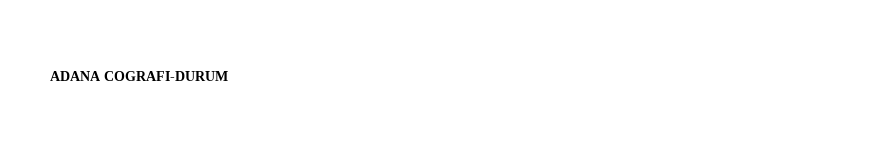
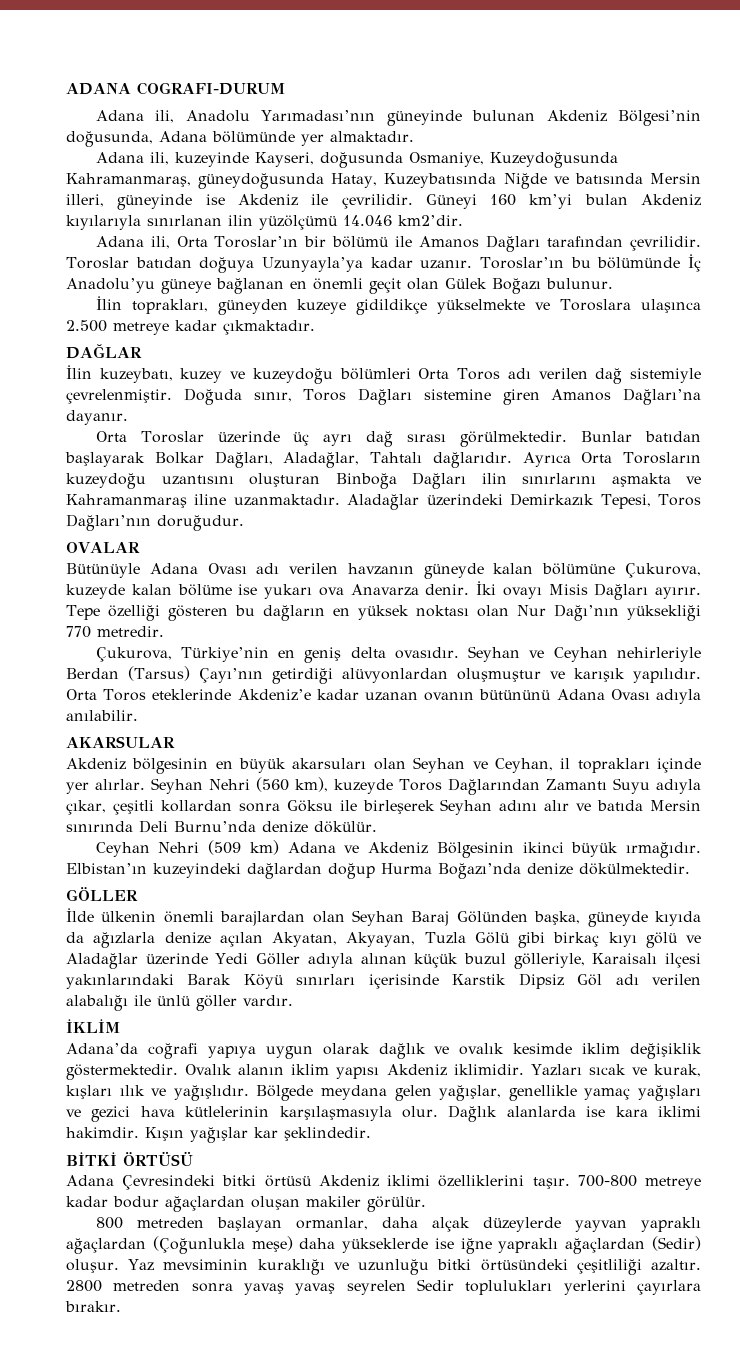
(228, 76) none -> [95,110,701,126] [66,131,414,147] [95,152,618,168] [66,173,701,189] [66,194,701,210] [66,215,463,230] [95,235,702,252] [66,254,701,273] [66,278,613,294] [95,296,701,315] [66,320,315,335] [66,344,142,359] [66,365,701,384] [66,388,701,405] [66,410,128,425] [95,431,702,447] [65,451,702,468] [66,472,701,489] [66,493,702,510] [66,514,244,531] [66,542,140,553] [66,563,701,579] [66,581,702,600] [66,604,701,621] [66,626,164,638] [95,646,702,663] [66,666,702,684] [66,689,702,704] [66,710,138,721] [66,736,175,748] [66,757,702,774] [66,777,701,795] [66,799,701,815] [66,820,377,833] [95,840,702,858] [66,863,690,879] [66,887,138,901] [66,908,701,927] [66,932,702,948] [66,953,702,969] [66,973,702,989] [66,995,293,1011] [66,1019,120,1033] [66,1043,702,1059] [66,1064,701,1080] [66,1085,701,1101] [66,1105,701,1122] [66,1127,371,1143] [66,1151,193,1166] [66,1175,701,1190] [66,1196,426,1212] [95,1217,701,1232] [66,1236,701,1254] [66,1259,702,1275] [66,1279,701,1295] [65,1301,121,1312] // Adana ili, Anadolu Yarımadası’nın güneyinde bulunan Akdeniz Bölgesi’nin doğusunda, Adana bölümünde yer almaktadır. // Adana ili, kuzeyinde Kayseri, doğusunda Osmaniye, Kuzeydoğusunda Kahramanmaraş, güneydoğusunda Hatay, Kuzeybatısında Niğde ve batısında Mersin illeri, güneyinde ise Akdeniz ile çevrilidir. Güneyi 160 km’yi bulan Akdeniz kıyılarıyla sınırlanan ilin yüzölçümü 14.046 km2’dir. // Adana ili, Orta Toroslar’ın bir bölümü ile Amanos Dağları tarafından çevrilidir. Toroslar batıdan doğuya Uzunyayla’ya kadar uzanır. Toroslar’ın bu bölümünde İç Anadolu’yu güneye bağlanan en önemli geçit olan Gülek Boğazı bulunur. // İlin toprakları, güneyden kuzeye gidildikçe yükselmekte ve Toroslara ulaşınca 2.500 metreye kadar çıkmaktadır. // DAĞLAR // İlin kuzeybatı, kuzey ve kuzeydoğu bölümleri Orta Toros adı verilen dağ sistemiyle çevrelenmiştir. Doğuda sınır, Toros Dağları sistemine giren Amanos Dağları’na dayanır. // Orta Toroslar üzerinde üç ayrı dağ sırası görülmektedir. Bunlar batıdan başlayarak Bolkar Dağları, Aladağlar, Tahtalı dağlarıdır. Ayrıca Orta Torosların kuzeydoğu uzantısını oluşturan Binboğa Dağları ilin sınırlarını aşmakta ve Kahramanmaraş iline uzanmaktadır. Aladağlar üzerindeki Demirkazık Tepesi, Toros Dağları’nın doruğudur. // OVALAR // Bütünüyle Adana Ovası adı verilen havzanın güneyde kalan bölümüne Çukurova, kuzeyde kalan bölüme ise yukarı ova Anavarza denir. İki ovayı Misis Dağları ayırır. Tepe özelliği gösteren bu dağların en yüksek noktası olan Nur Dağı’nın yüksekliği 770 metredir. // Çukurova, Türkiye’nin en geniş delta ovasıdır. Seyhan ve Ceyhan nehirleriyle Berdan (Tarsus) Çayı’nın getirdiği alüvyonlardan oluşmuştur ve karışık yapılıdır. Orta Toros eteklerinde Akdeniz’e kadar uzanan ovanın bütününü Adana Ovası adıyla anılabilir. // AKARSULAR // Akdeniz bölgesinin en büyük akarsuları olan Seyhan ve Ceyhan, il toprakları içinde yer alırlar. Seyhan Nehri (560 km), kuzeyde Toros Dağlarından Zamantı Suyu adıyla çıkar, çeşitli kollardan sonra Göksu ile birleşerek Seyhan adını alır ve batıda Mersin sınırında Deli Burnu’nda denize dökülür. // Ceyhan Nehri (509 km) Adana ve Akdeniz Bölgesinin ikinci büyük ırmağıdır. Elbistan’ın kuzeyindeki dağlardan doğup Hurma Boğazı’nda denize dökülmektedir. // GÖLLER // İlde ülkenin önemli barajlardan olan Seyhan Baraj Gölünden başka, güneyde kıyıda da ağızlarla denize açılan Akyatan, Akyayan, Tuzla Gölü gibi birkaç kıyı gölü ve Aladağlar üzerinde Yedi Göller adıyla alınan küçük buzul gölleriyle, Karaisalı ilçesi yakınlarındaki Barak Köyü sınırları içerisinde Karstik Dipsiz Göl adı verilen alabalığı ile ünlü göller vardır. // İKLİM // Adana’da coğrafi yapıya uygun olarak dağlık ve ovalık kesimde iklim değişiklik göstermektedir. Ovalık alanın iklim yapısı Akdeniz iklimidir. Yazları sıcak ve kurak, kışları ılık ve yağışlıdır. Bölgede meydana gelen yağışlar, genellikle yamaç yağışları ve gezici hava kütlelerinin karşılaşmasıyla olur. Dağlık alanlarda ise kara iklimi hakimdir. Kışın yağışlar kar şeklindedir. // BİTKİ ÖRTÜSÜ // Adana Çevresindeki bitki örtüsü Akdeniz iklimi özelliklerini taşır. 700-800 metreye kadar bodur ağaçlardan oluşan makiler görülür. // 800 metreden başlayan ormanlar, daha alçak düzeylerde yayvan yapraklı ağaçlardan (Çoğunlukla meşe) daha yükseklerde ise iğne yapraklı ağaçlardan (Sedir) oluşur. Yaz mevsiminin kuraklığı ve uzunluğu bitki örtüsündeki çeşitliliği azaltır. 2800 metreden sonra yavaş yavaş seyrelen Sedir toplulukları yerlerini çayırlara bırakır.

